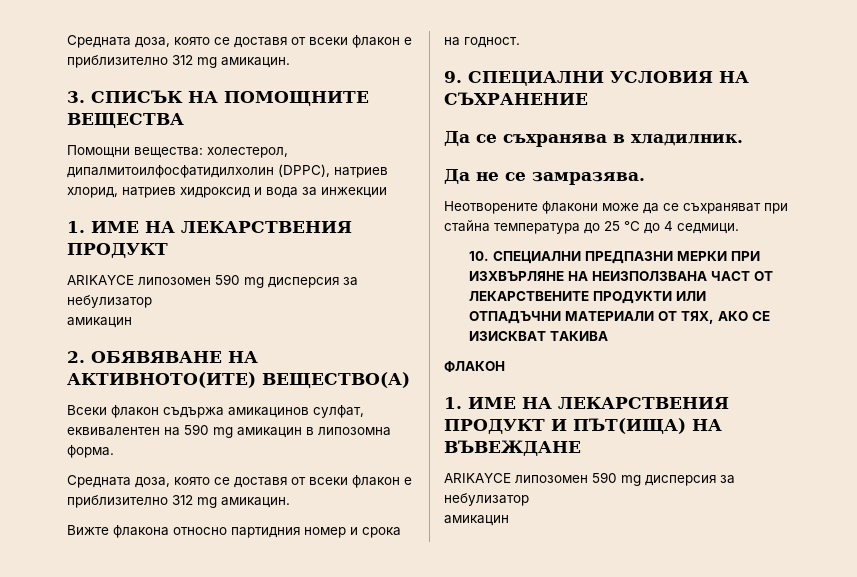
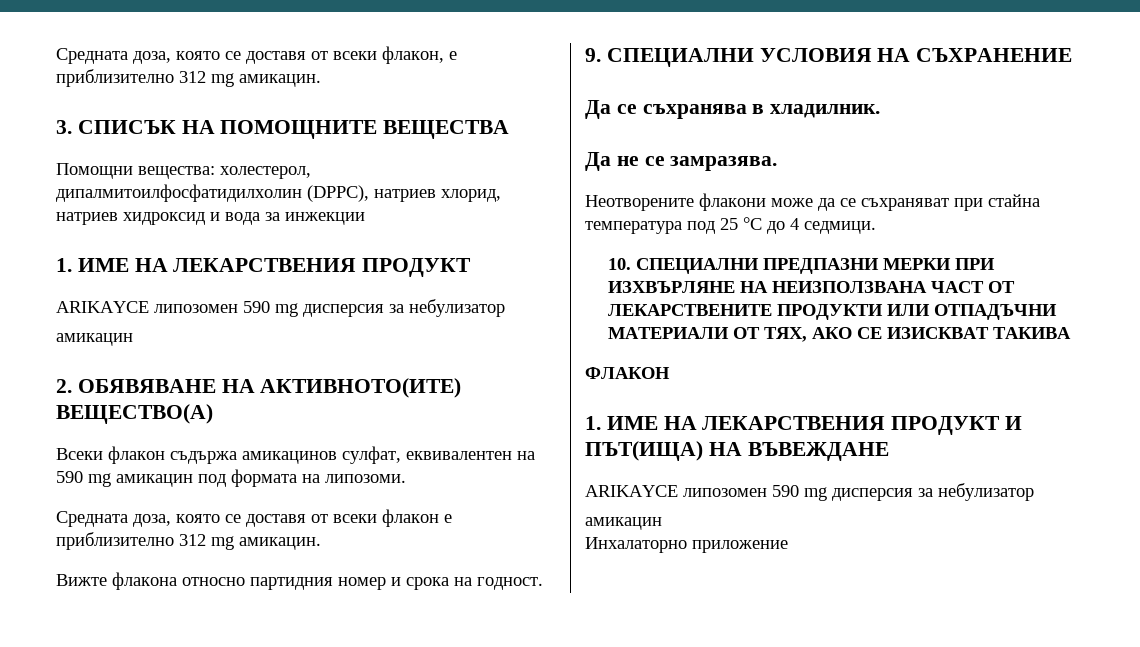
[67,35,400,48] Средната доза, която се доставя от всеки флакон -> [56,46,444,64] Средната доза, която се доставя от всеки флакон,
[306,427,391,436] [67,445,114,458] в липозомна форма. -> [198,469,406,487] под формата на липозоми.
[584,223,600,234] до -> [687,221,715,234] под
(509, 520) none -> [585,537,788,553] // Инхалаторно приложение

